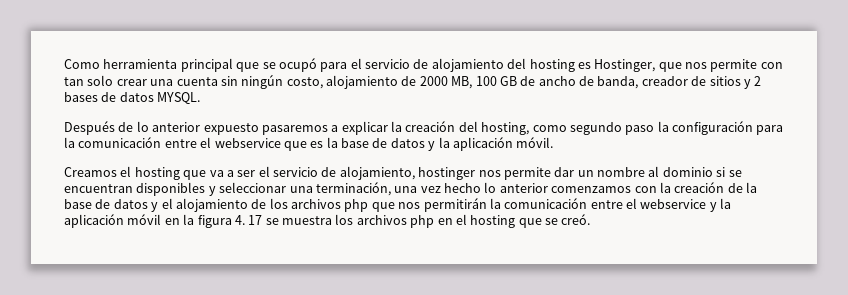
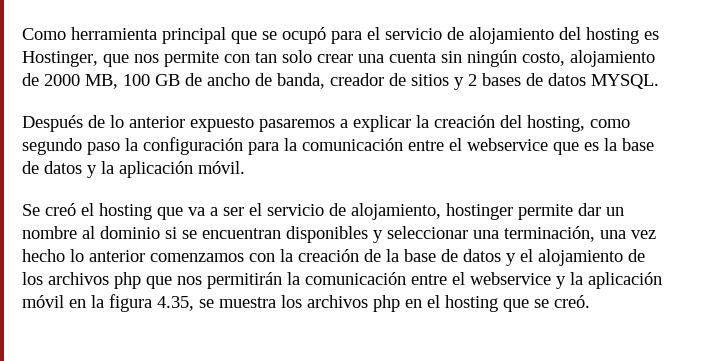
[64,167,117,177] Creamos -> [22,203,76,216] Se creó
[478,170,501,177] nos -> (513, 211) none
[234,215,263,225] 4. 17 -> [157,296,194,311] 4.35,

